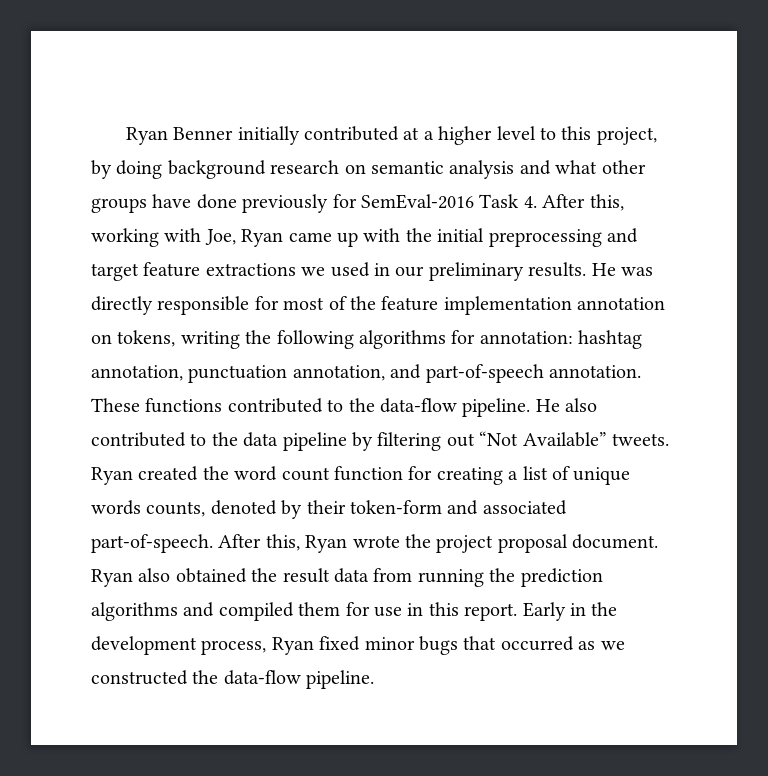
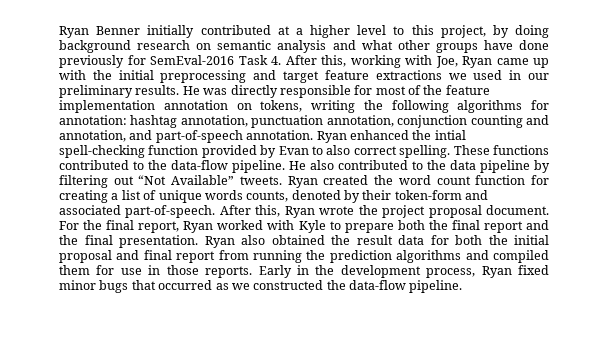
[390,364,641,383] and part-of-speech annotation. -> [397,115,549,128] [59,130,466,143] [59,145,451,158] conjunction counting and annotation, and part-of-speech annotation. Ryan enhanced the intial spell-checking function provided by Evan to also correct spelling.
(659, 541) none -> [59,220,549,233] [59,235,198,248] For the final report, Ryan worked with Kyle to prepare both the final report and the final presentation.
(369, 575) none -> [430,235,549,245] [59,250,216,263] for both the initial proposal and final report
[428,602,518,621] this report. -> [166,265,253,278] those reports.

